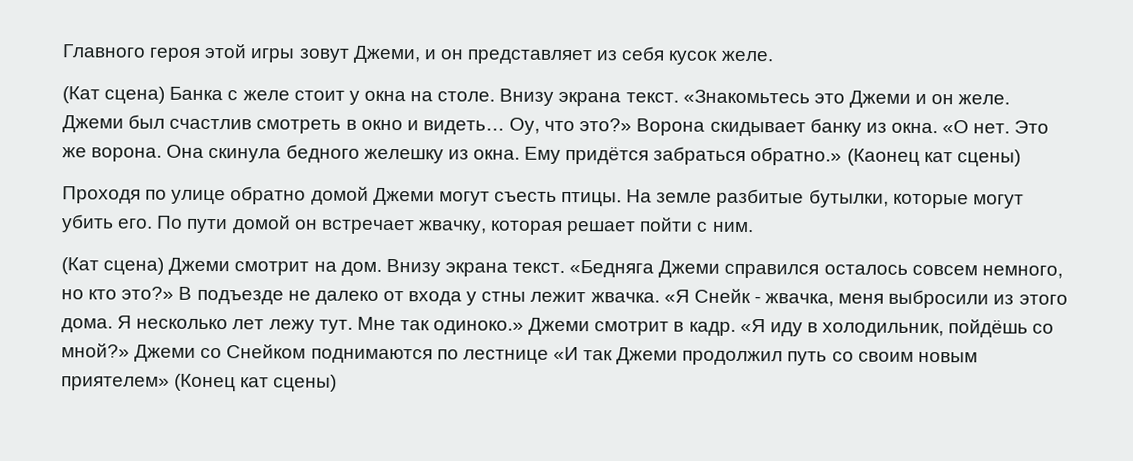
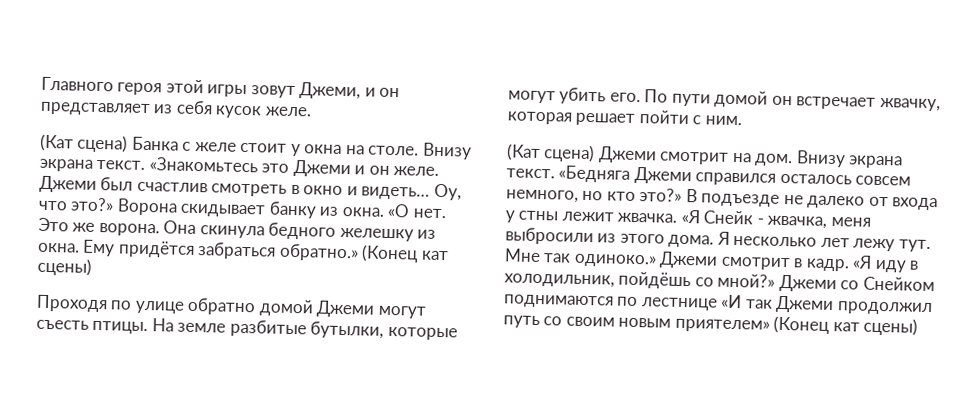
[846,148,920,166] (Каонец -> [361,244,419,263] (Конец

